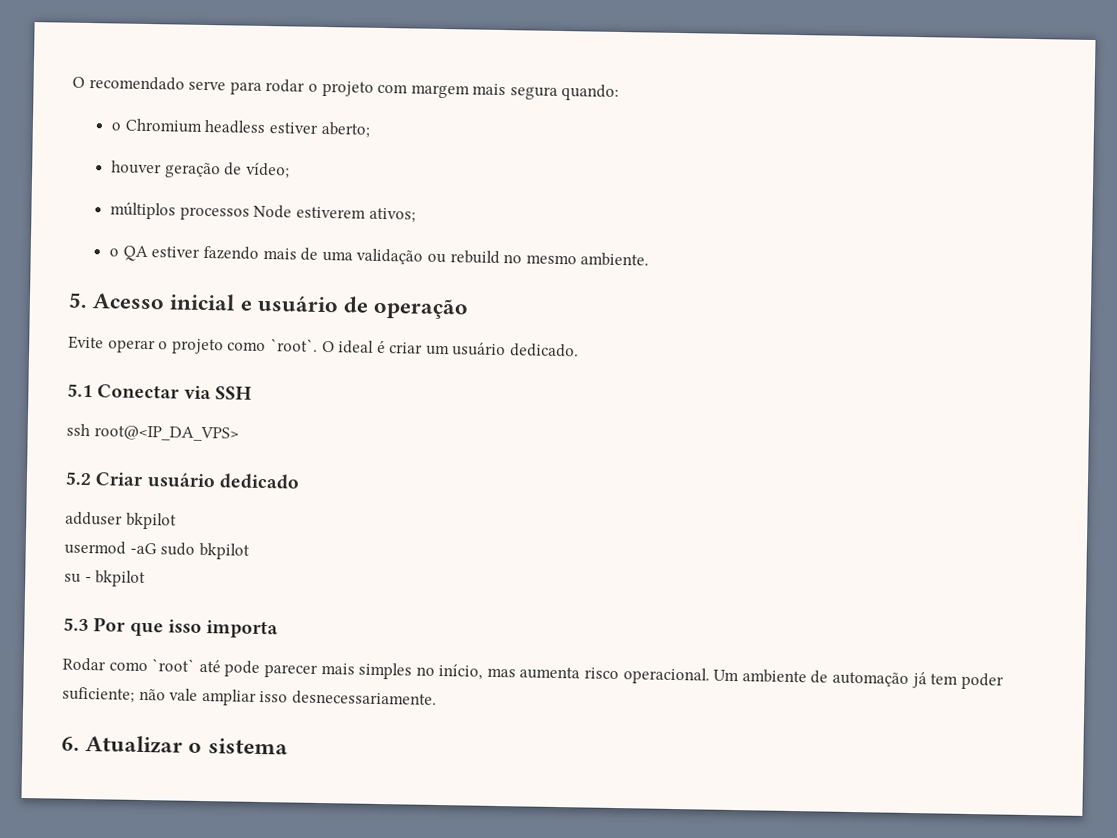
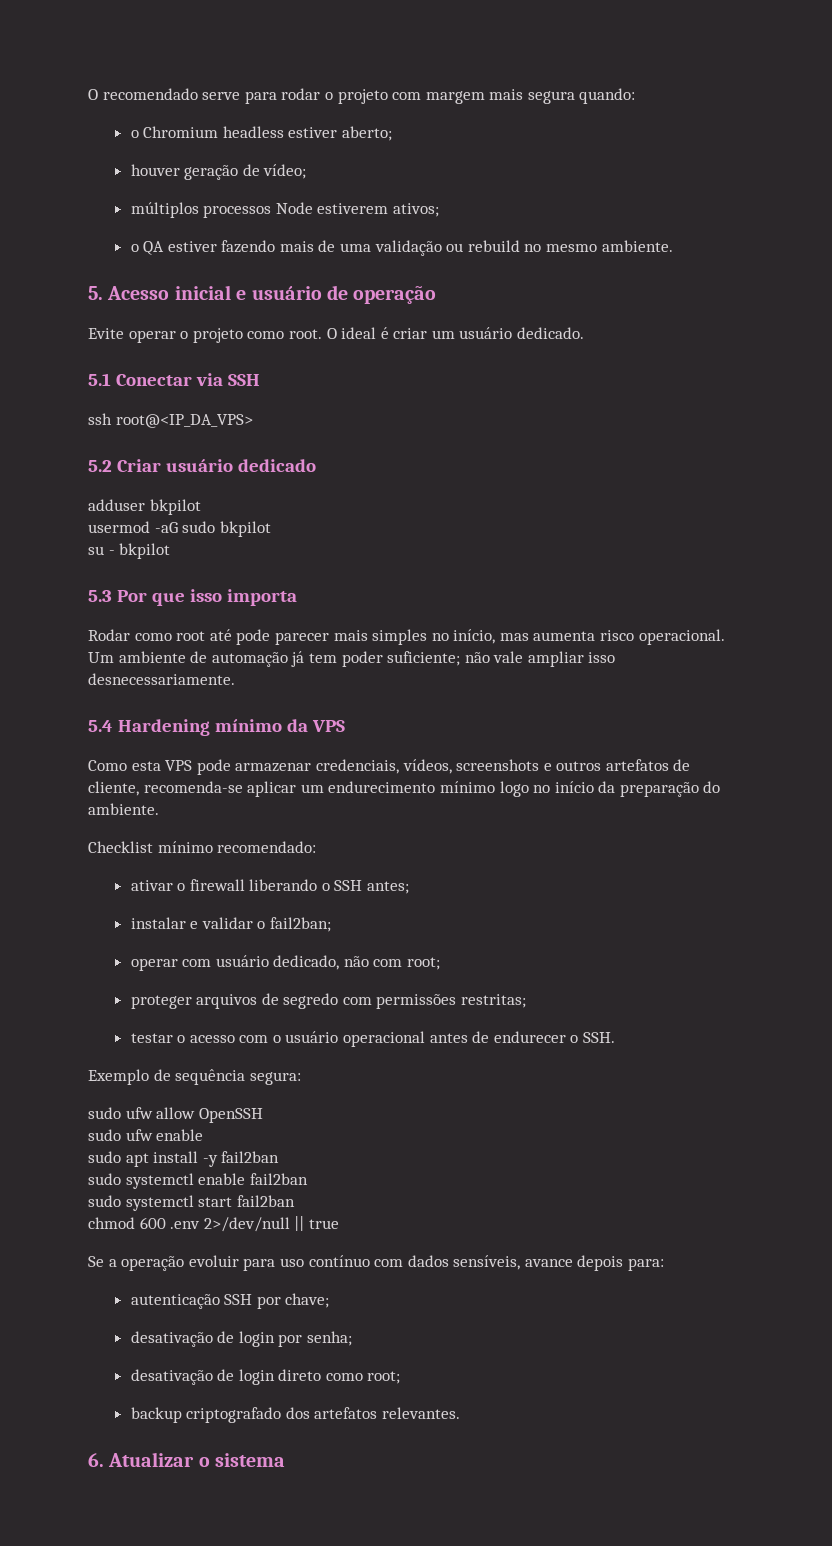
[269,338,318,352] `root`. -> [288,329,322,339] root.
[151,658,196,672] `root` -> [176,631,206,641] root
(437, 698) none -> [88,719,345,736] [88,759,691,775] [88,781,721,797] [88,803,159,815] [88,841,317,853] [130,879,410,894] [130,917,331,932] [130,955,441,971] [130,993,527,1009] [130,1031,616,1047] [88,1069,301,1085] [88,1107,263,1123] [88,1129,204,1141] [88,1151,280,1167] [88,1173,308,1189] [88,1195,295,1211] [88,1216,339,1232] [88,1255,665,1271] [130,1293,330,1309] [130,1331,352,1347] [130,1369,401,1385] [130,1407,460,1423] // 5.4 Hardening mínimo da VPS // Como esta VPS pode armazenar credenciais, vídeos, screenshots e outros artefatos de cliente, recomenda-se aplicar um endurecimento mínimo logo no início da preparação do ambiente. // Checklist mínimo recomendado: // ativar o firewall liberando o SSH antes; // instalar e validar o fail2ban; // operar com usuário dedicado, não com root; // proteger arquivos de segredo com permissões restritas; // testar o acesso com o usuário operacional antes de endurecer o SSH. // Exemplo de sequência segura: // sudo ufw allow OpenSSH // sudo ufw enable // sudo apt install -y fail2ban // sudo systemctl enable fail2ban // sudo systemctl start fail2ban // chmod 600 .env 2>/dev/null || true // Se a operação evoluir para uso contínuo com dados sensíveis, avance depois para: // autenticação SSH por chave; // desativação de login por senha; // desativação de login direto como root; // backup criptografado dos artefatos relevantes.

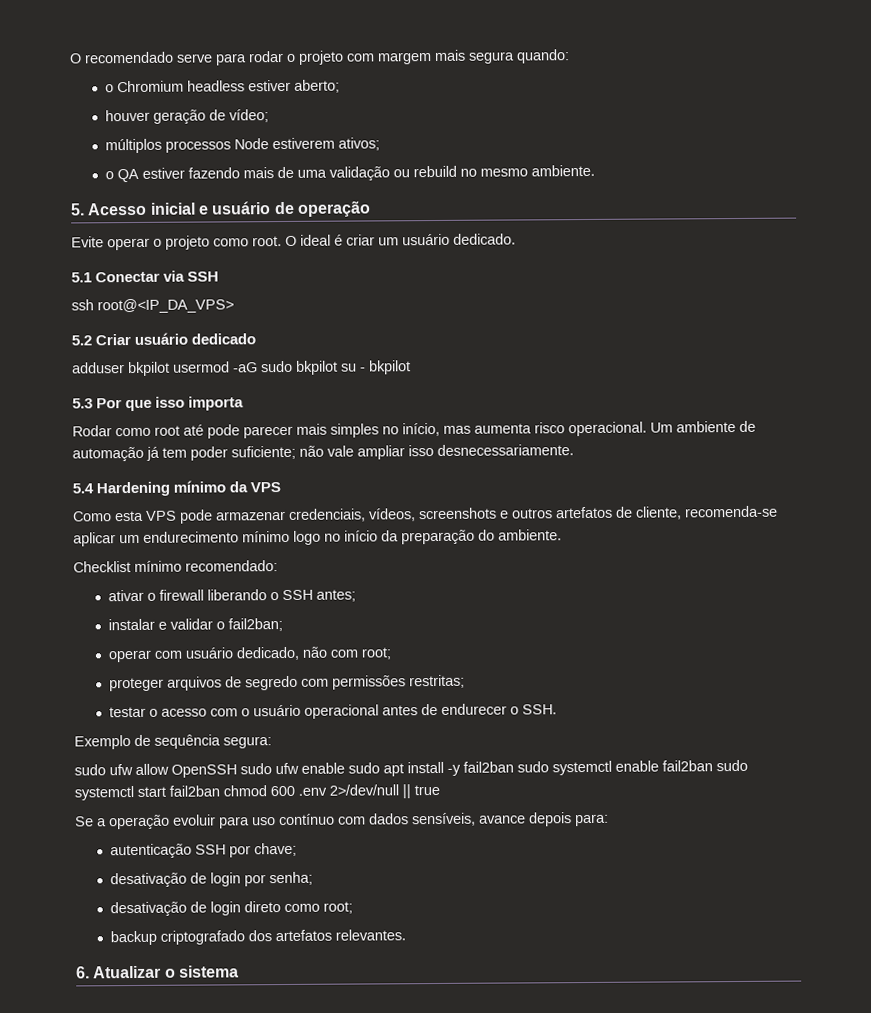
(201, 507) // -> (170, 369) none
(271, 529) // -> (338, 367) none
(263, 1115) // -> (237, 771) none
(204, 1135) // -> (345, 768) none
(280, 1157) // -> (514, 767) none
(308, 1179) // -> (713, 766) none
(295, 1201) // -> (220, 791) none

